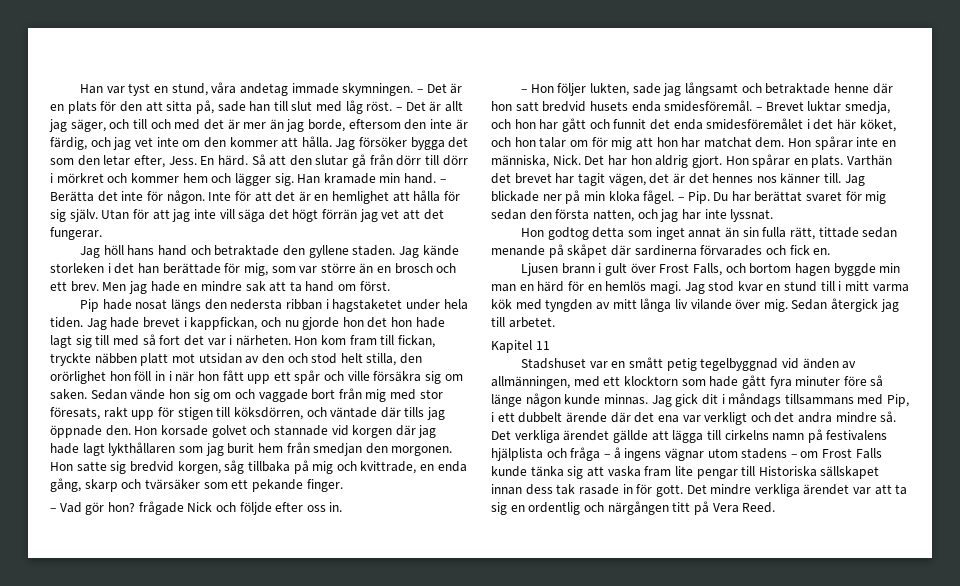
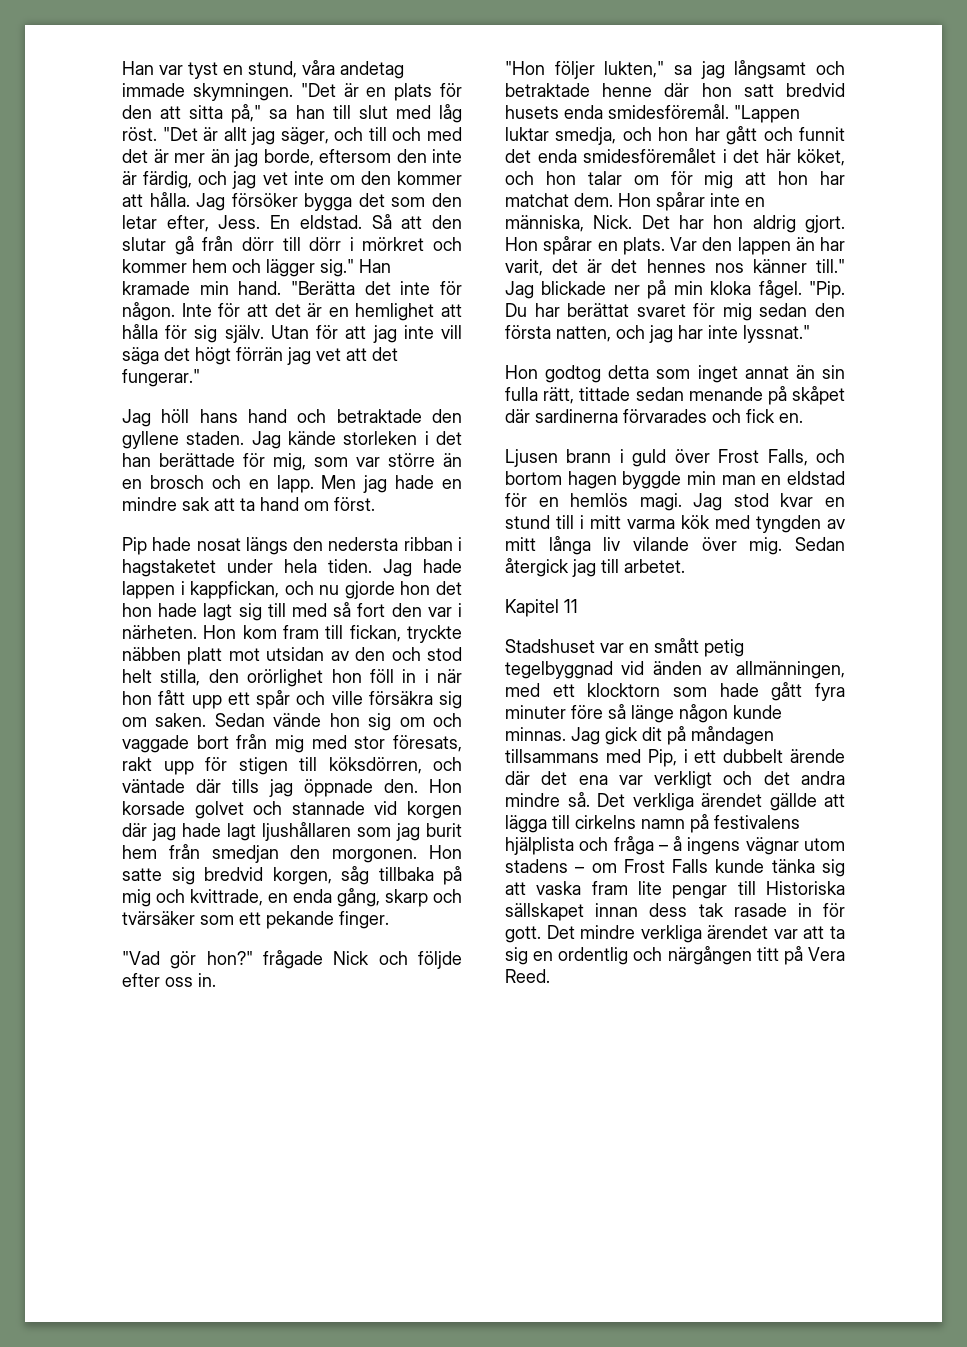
[416,83,447,93] – Det -> [300,83,336,97] "Det
[195,100,246,114] på, sade -> [231,104,288,123] på," sa
[396,101,426,111] – Det -> [162,127,198,141] "Det
[217,155,248,166] härd. -> [299,215,362,229] eldstad.
[274,173,294,186] sig. -> [320,259,354,277] sig."
[439,179,446,183] [50,191,94,202] – Berätta -> [291,281,355,295] "Berätta
[50,227,102,240] fungerar. -> [122,369,200,387] fungerar."
[50,281,99,292] ett brev. -> [248,475,314,493] en lapp.
[142,317,180,328] brevet -> [122,581,175,599] lappen
[183,335,204,346] det -> [391,603,422,617] den
[108,442,176,456] lykthållaren -> [262,822,351,841] ljushållaren
[50,502,135,515] – Vad gör hon? -> [122,951,253,969] "Vad gör hon?"
[521,83,661,96] – Hon följer lukten, sade -> [505,61,692,79] "Hon följer lukten," sa
[755,101,804,111] – Brevet -> [734,105,800,123] "Lappen
[847,155,893,166] [491,173,646,186] Varthän det brevet har tagit vägen, -> [670,237,845,255] [505,259,543,276] Var den lappen än har varit,
[824,173,842,183] till. -> [816,259,845,273] till."
[677,191,710,204] – Pip. -> [809,281,845,299] "Pip.
[730,209,774,222] lyssnat. -> [743,325,810,343] lyssnat."
[605,263,628,276] gult -> [632,449,667,467] guld
[537,281,565,292] härd -> [787,471,845,485] eldstad
[721,393,782,407] i måndags -> [667,726,774,745] på måndagen

